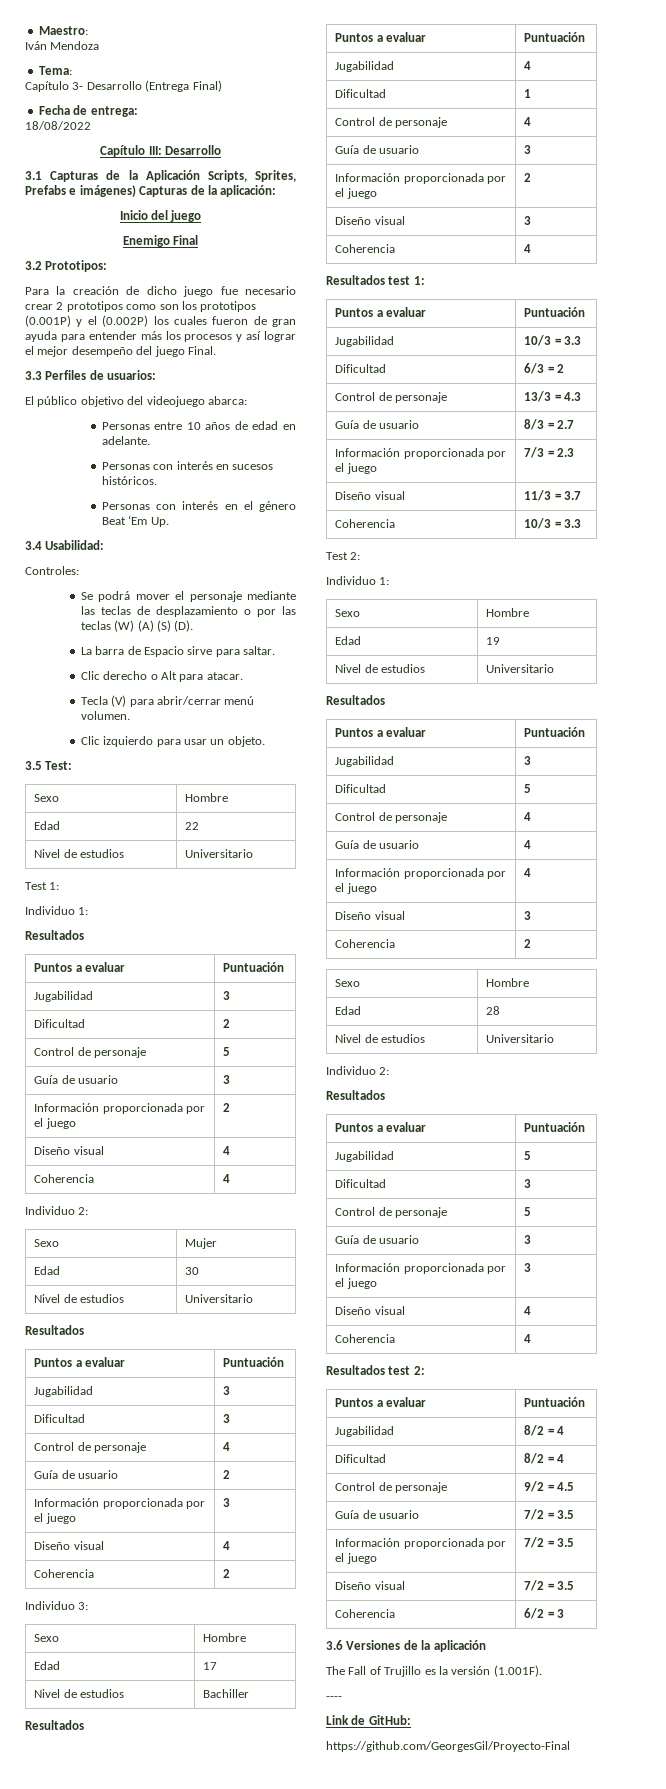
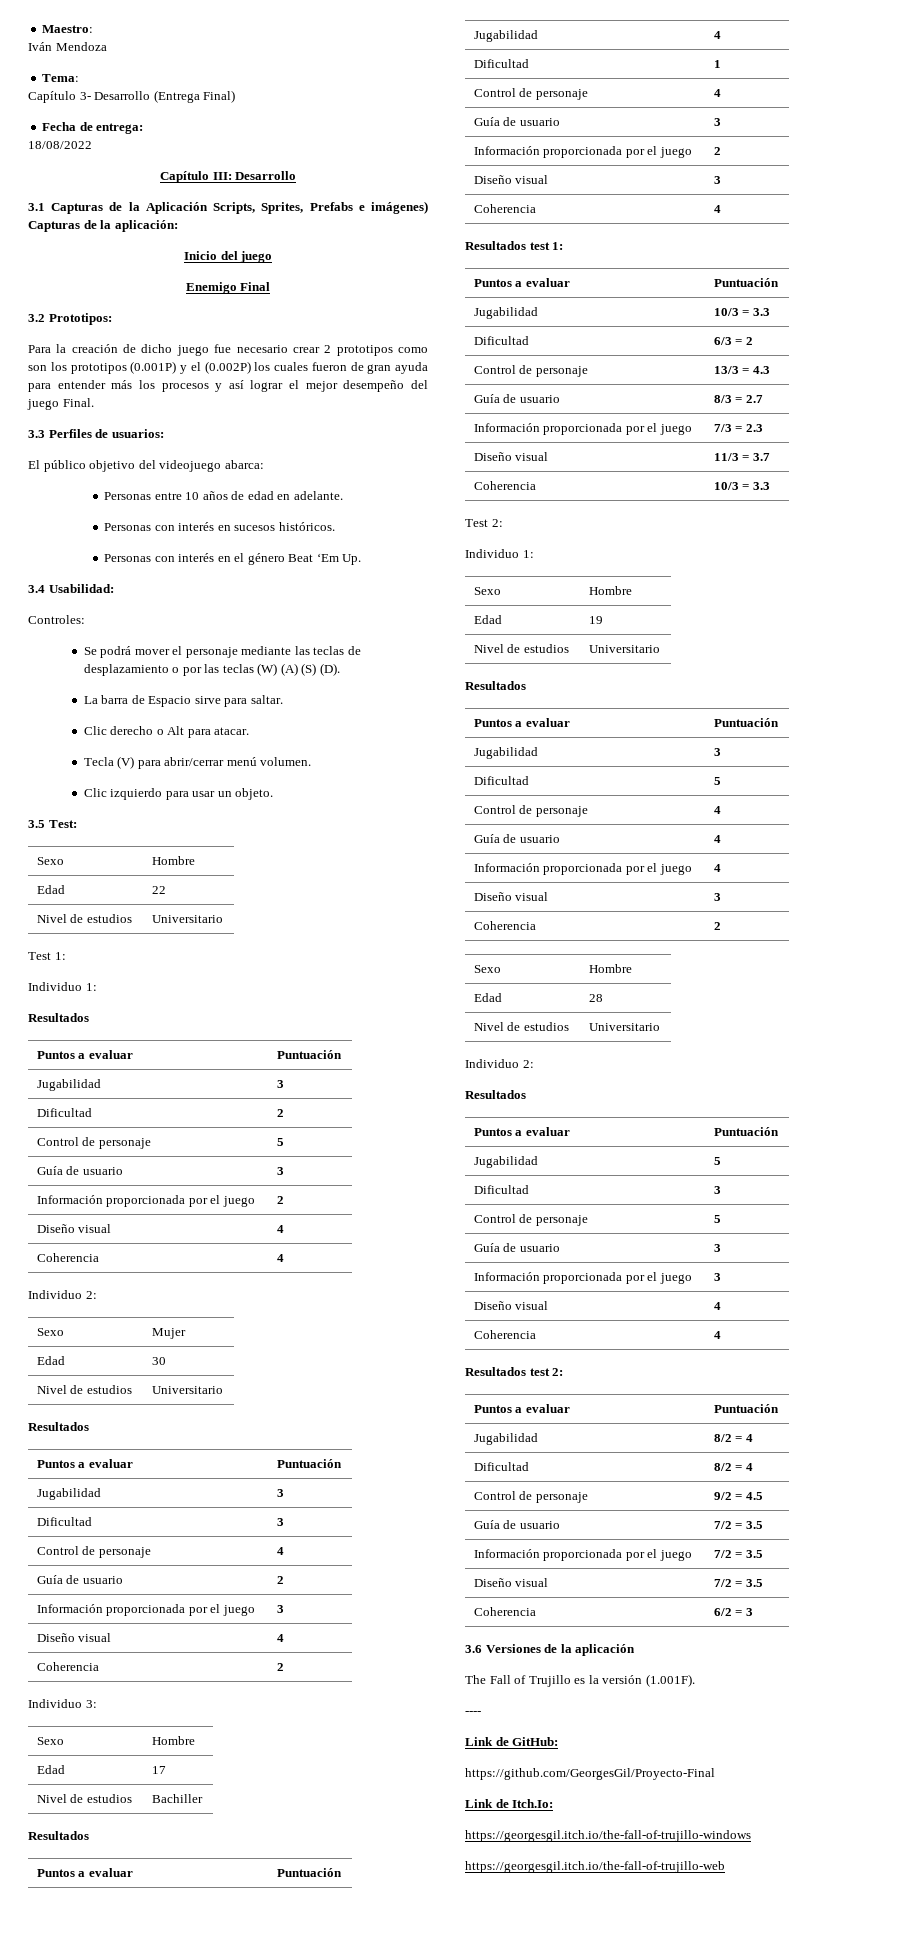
(570, 1746) none -> [465,1799,554,1808] [465,1830,751,1842] [465,1861,725,1873] // Link de Itch.Io: // https://georgesgil.itch.io/the-fall-of-trujillo-windows // https://georgesgil.itch.io/the-fall-of-trujillo-web

